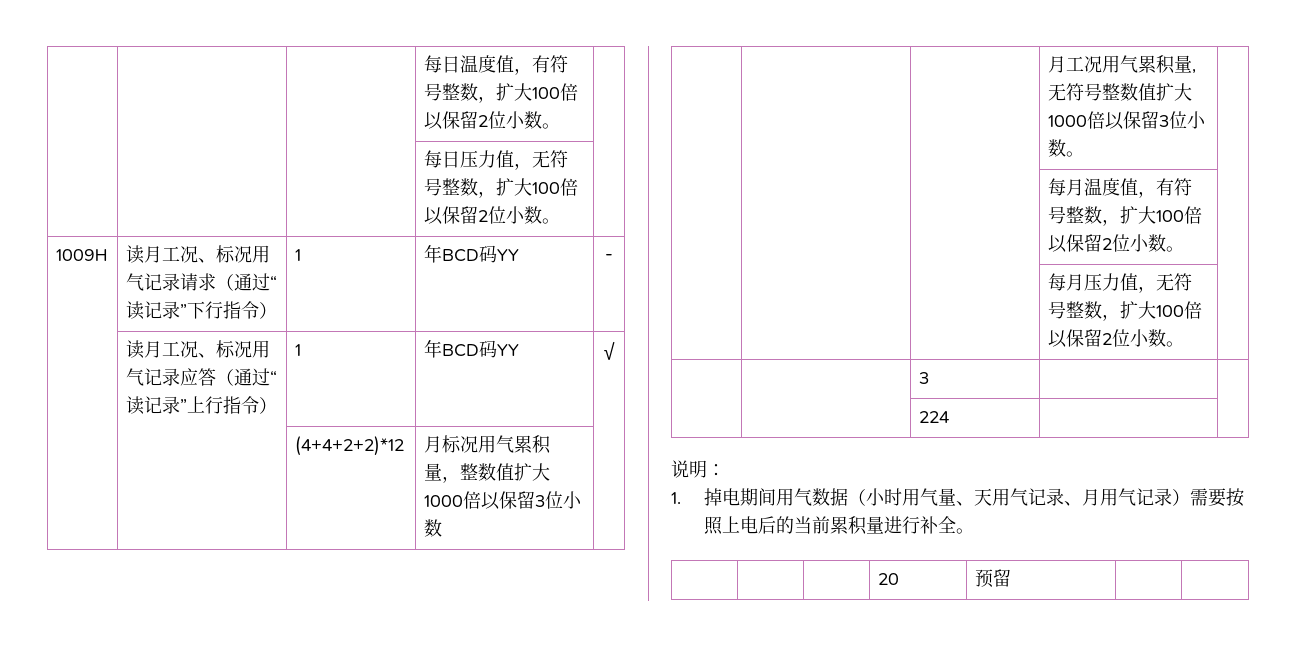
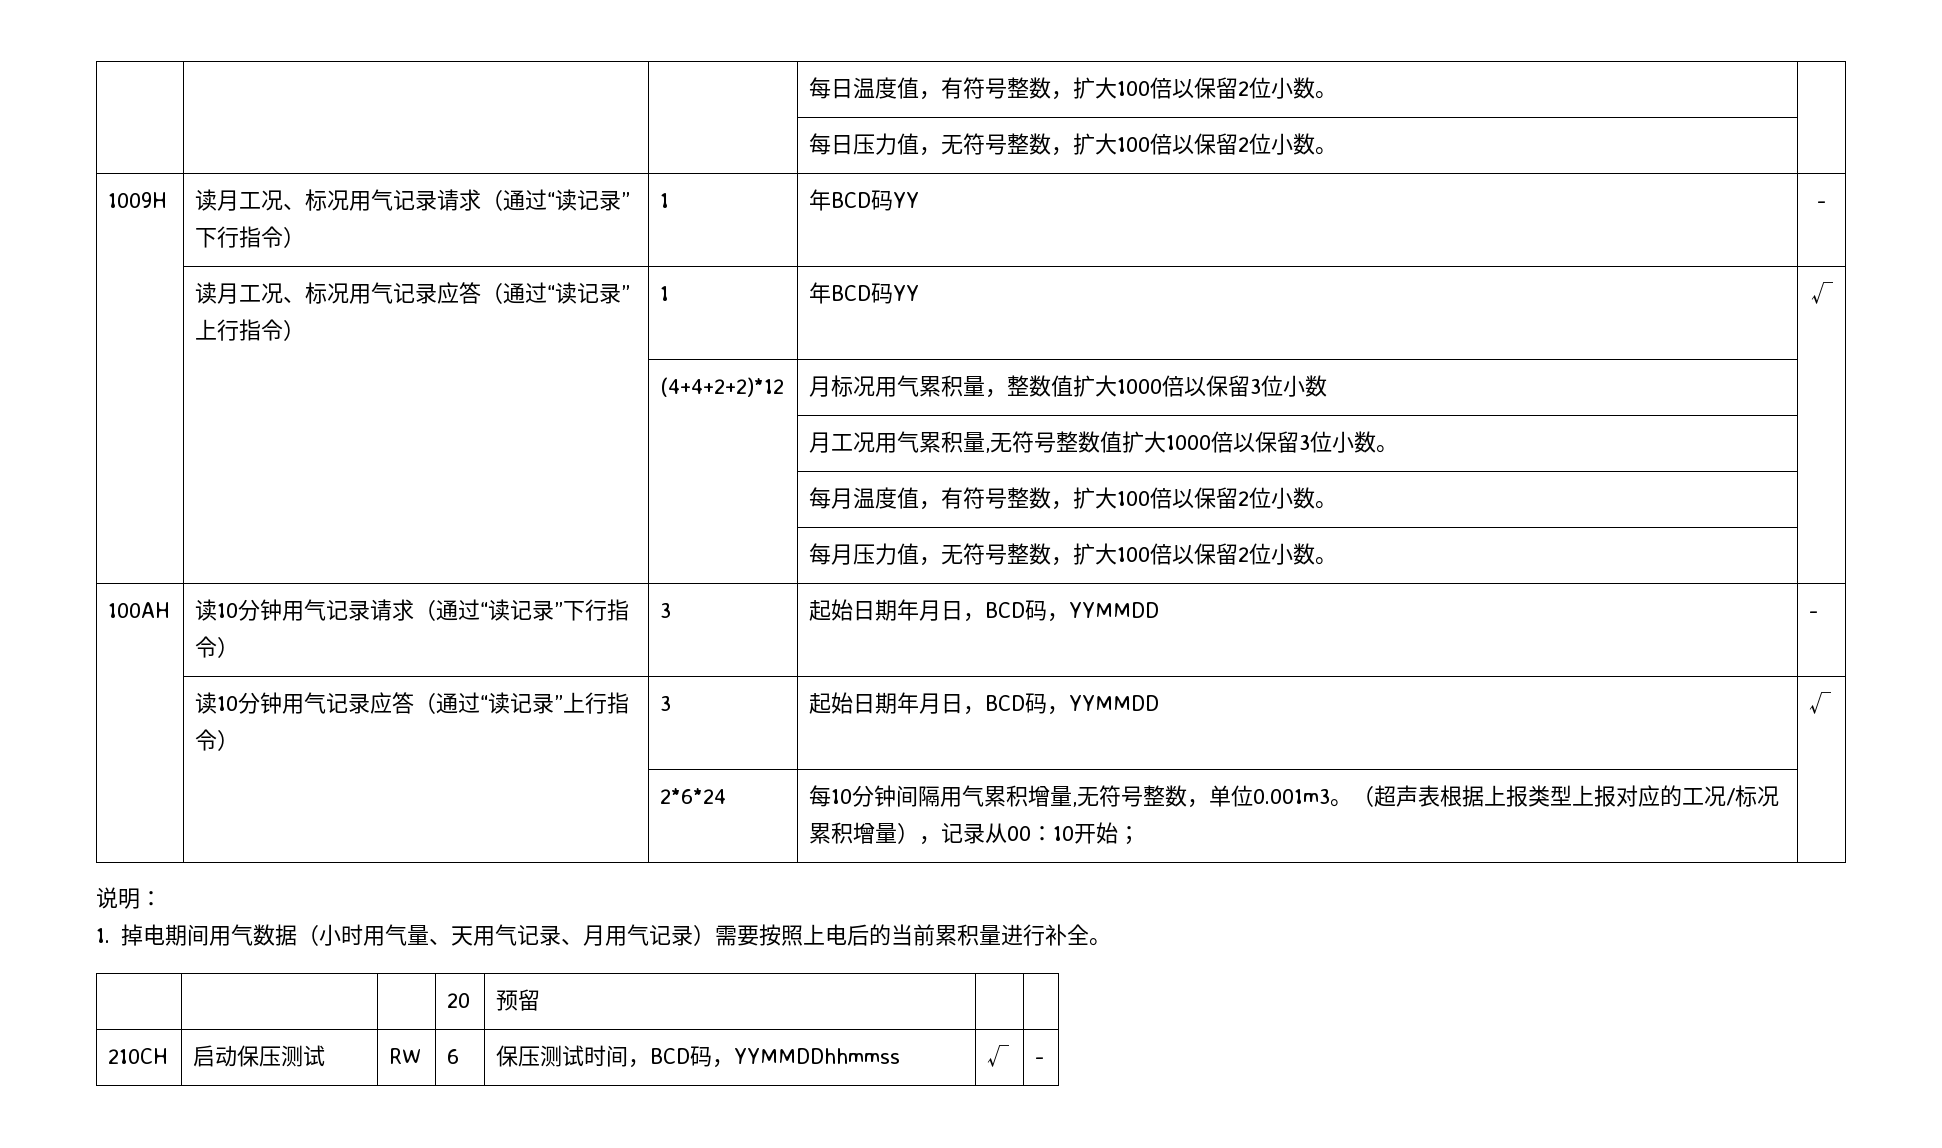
[919,372,930,384] [919,411,950,423] | | 3 | | // | | 224 | -> [108,602,171,618] [195,599,630,621] [195,636,240,658] [660,603,672,618] [809,599,1160,622] [1809,611,1819,618] [195,692,630,714] [195,729,240,751] [660,696,672,711] [809,692,1160,715] [1809,692,1832,714] [660,788,727,804] [809,785,1780,808] [809,822,1141,845] 100AH | 读10分钟用气记录请求（通过“读记录”下行指令） | 3 | 起始日期年月日，BCD码，YYMMDD | - // | 读10分钟用气记录应答（通过“读记录”上行指令） | 3 | 起始日期年月日，BCD码，YYMMDD | √ // | | 2*6*24 | 每10分钟间隔用气累积增量,无符号整数，单位0.001m3。（超声表根据上报类型上报对应的工况/标况累积增量），记录从00：10开始；
(1012, 578) none -> [108,1048,169,1064] [193,1045,326,1067] [389,1048,422,1064] [447,1049,460,1064] [496,1045,901,1068] [987,1045,1010,1067] [1035,1057,1045,1064] // 210CH | 启动保压测试 | RW | 6 | 保压测试时间，BCD码，YYMMDDhhmmss | √ | -

